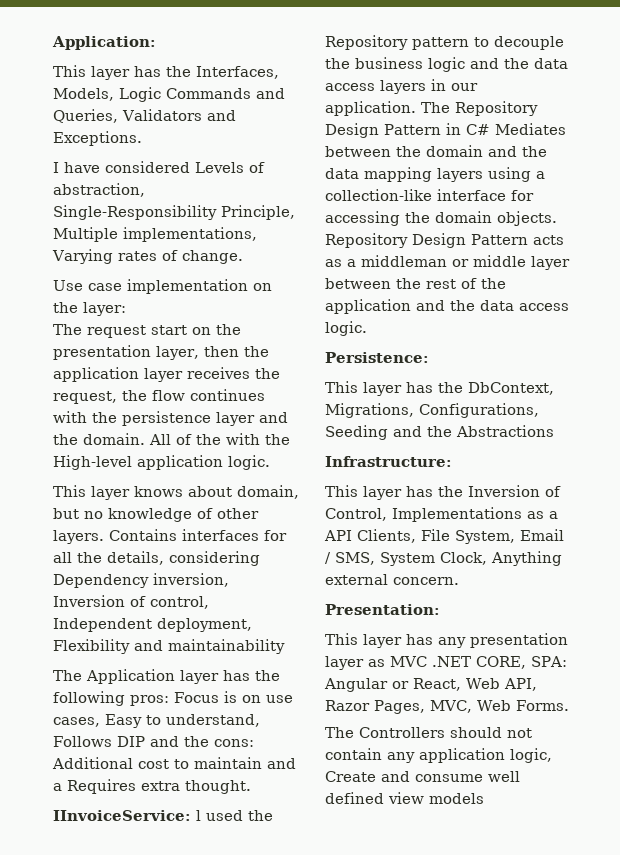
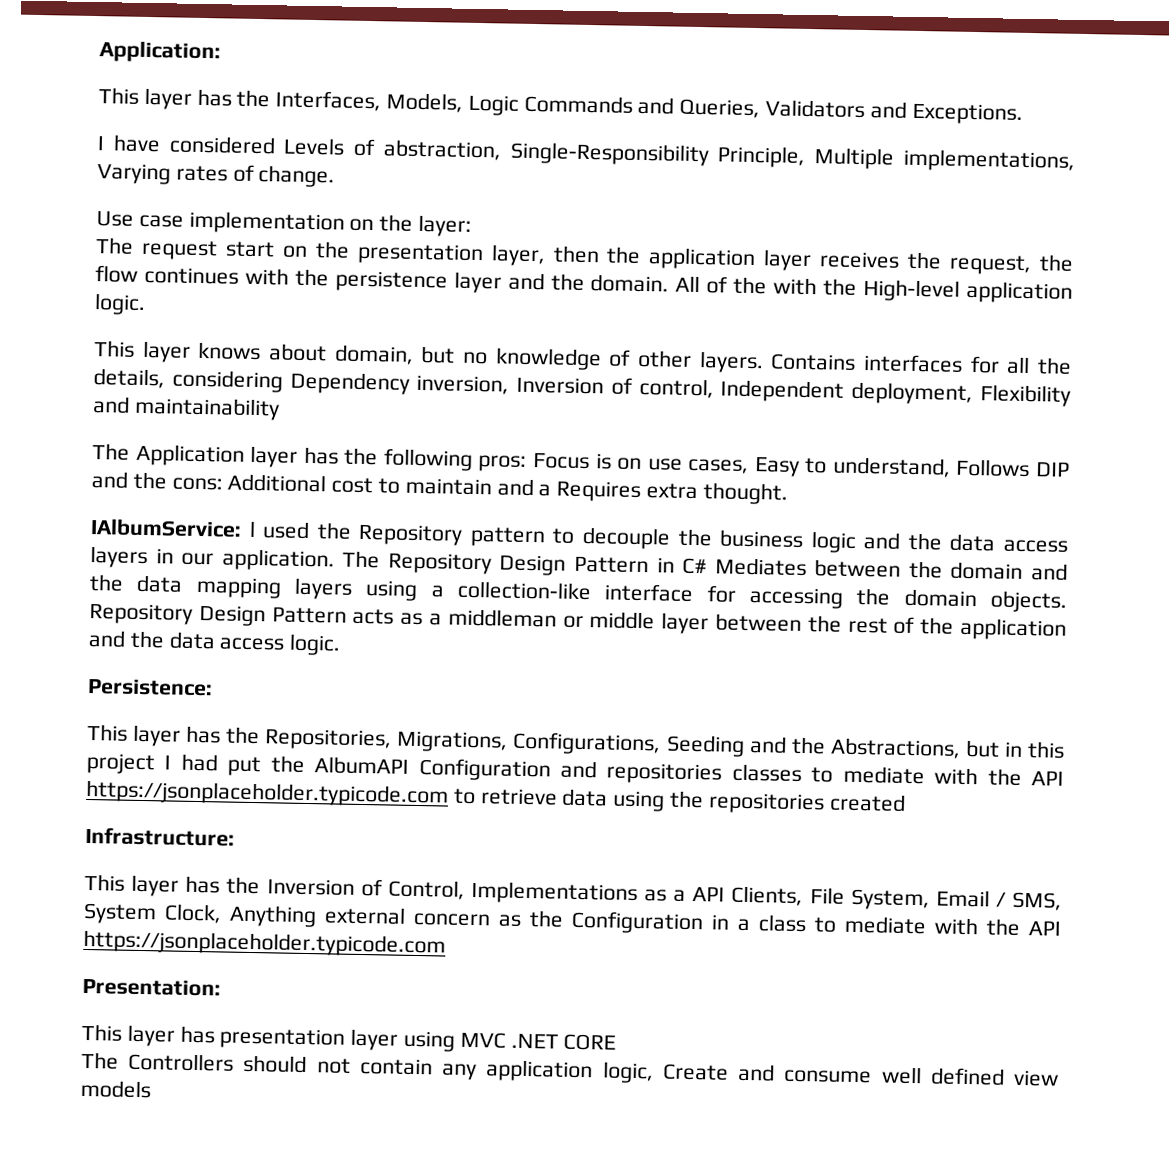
[53,810,191,821] IInvoiceService: -> [90,518,242,538] IAlbumService:
[468,382,554,395] DbContext, -> [264,728,393,751] Repositories,
[456,425,554,437] Abstractions -> [829,737,1065,759] [86,752,1064,786] [85,779,906,815] Abstractions, but in this project I had put the AlbumAPI Configuration and repositories classes to mediate with the API https://jsonplaceholder.typicode.com to retrieve data using the repositories created
[393,577,459,585] concern. -> [413,910,1061,936] [83,929,446,958] concern as the Configuration in a class to mediate with the API https://jsonplaceholder.typicode.com
[438,637,466,648] any -> (215, 1034) none
[368,659,385,667] as -> [403,1030,456,1052] using
[476,656,567,669] [324,678,537,692] [325,700,569,714] CORE, SPA: Angular or React, Web API, Razor Pages, MVC, Web Forms. -> [563,1033,617,1051] CORE

